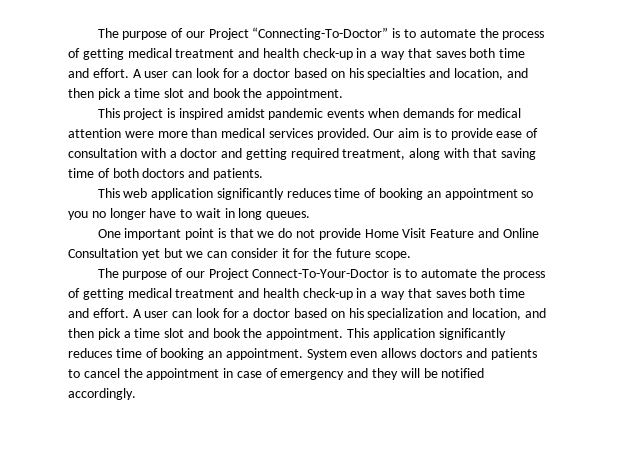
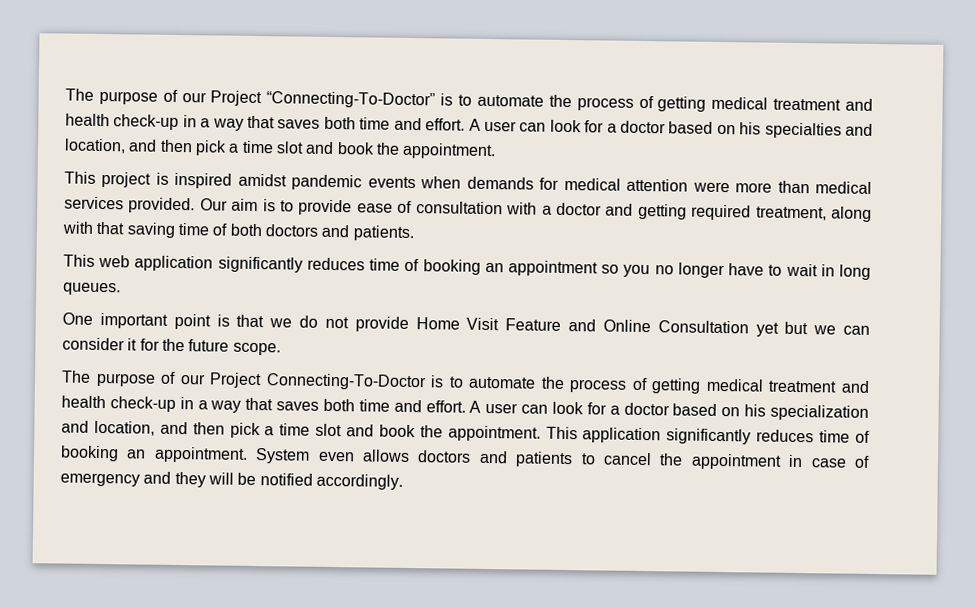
[252,269,390,278] Connect-To-Your-Doctor -> [265,373,427,391] Connecting-To-Doctor

